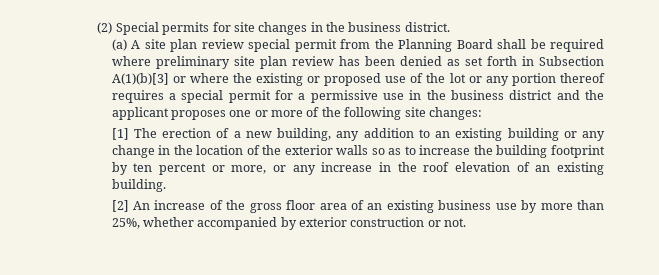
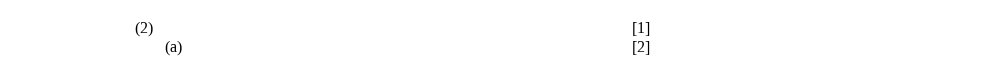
[115,22,450,35] [111,39,604,52] [111,56,604,69] [111,73,605,86] [111,90,605,103] [111,107,482,120] [111,128,606,141] [111,145,606,158] [111,162,604,175] [111,179,166,192] [111,200,604,213] [111,217,467,230] Special permits for site changes in the business district. // (a) A site plan review special permit from the Planning Board shall be required where preliminary site plan review has been denied as set forth in Subsection A(1)(b)[3] or where the existing or proposed use of the lot or any portion thereof requires a special permit for a permissive use in the business district and the applicant proposes one or more of the following site changes: // [1] The erection of a new building, any addition to an existing building or any change in the location of the exterior walls so as to increase the building footprint by ten percent or more, or any increase in the roof elevation of an existing building. // [2] An increase of the gross floor area of an existing business use by more than 25%, whether accompanied by exterior construction or not. -> [164,40,182,56] [631,22,650,36] [631,41,650,55] // (a) // [1] // [2]

